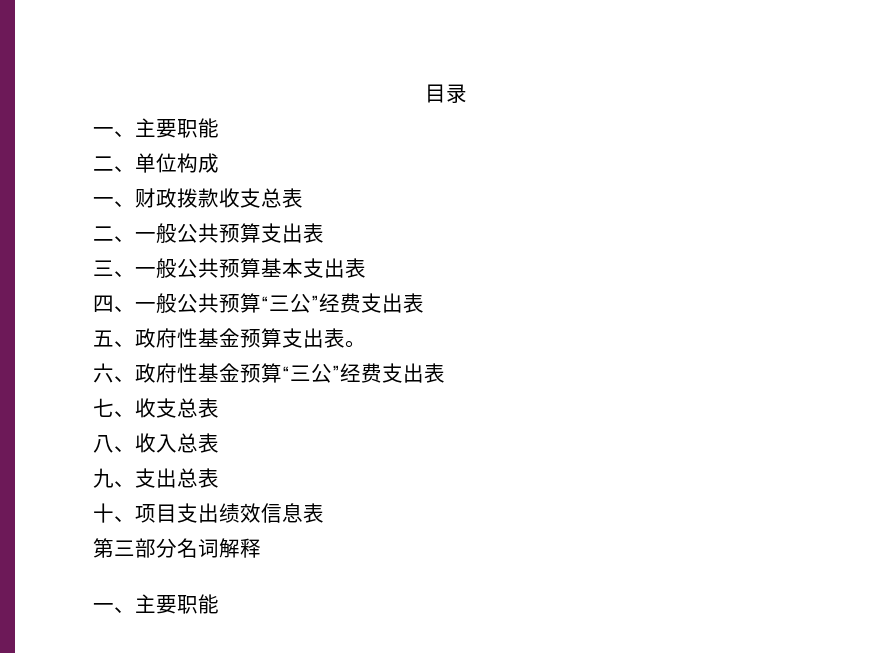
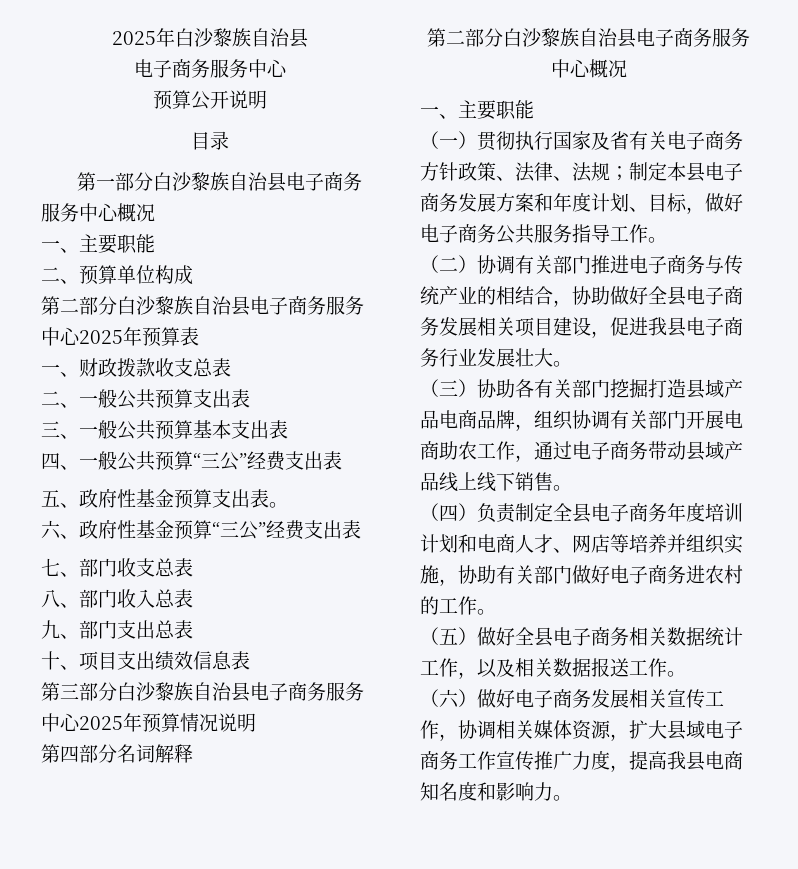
[424,84,467,103] 目录 -> [111,28,308,48] [133,59,287,78] [152,90,267,110] [190,131,229,150] [76,172,362,192] [41,203,155,222] 2025年白沙黎族自治县 // 电子商务服务中心 // 预算公开说明 // 目录 // 第一部分白沙黎族自治县电子商务服务中心概况
(135, 169) none -> [79,265,117,285] 预算
(219, 163) none -> [41,296,364,316] [41,327,199,347] // 第二部分白沙黎族自治县电子商务服务中心2025年预算表
(135, 414) none -> [79,558,117,577] 部门
(135, 449) none -> [79,589,117,608] 部门
(135, 484) none -> [79,620,117,639] 部门
[177,538,261,558] [93,594,219,614] 名词解释 // 一、主要职能 -> [117,682,364,702] [41,713,256,733] [41,744,193,763] [427,28,750,48] [550,59,627,78] [420,100,534,120] [420,131,743,151] [420,162,743,182] [420,193,743,214] [420,224,667,244] [420,255,743,274] [420,286,743,307] [420,317,743,338] [420,348,572,367] [420,379,743,399] [420,410,743,431] [420,441,743,462] [420,472,572,492] [420,503,743,523] [420,534,743,554] [420,565,743,586] [420,596,496,615] [420,627,743,647] [420,658,686,679] [420,689,724,708] [420,720,743,741] [420,751,743,772] [420,782,572,801] 白沙黎族自治县电子商务服务中心2025年预算情况说明 // 第四部分名词解释 // 第二部分白沙黎族自治县电子商务服务中心概况 // 一、主要职能 // （一）贯彻执行国家及省有关电子商务方针政策、法律、法规；制定本县电子商务发展方案和年度计划、目标，做好电子商务公共服务指导工作。 // （二）协调有关部门推进电子商务与传统产业的相结合，协助做好全县电子商务发展相关项目建设，促进我县电子商务行业发展壮大。 // （三）协助各有关部门挖掘打造县域产品电商品牌，组织协调有关部门开展电商助农工作，通过电子商务带动县域产品线上线下销售。 // （四）负责制定全县电子商务年度培训计划和电商人才、网店等培养并组织实施，协助有关部门做好电子商务进农村的工作。 // （五）做好全县电子商务相关数据统计工作，以及相关数据报送工作。 // （六）做好电子商务发展相关宣传工作，协调相关媒体资源，扩大县域电子商务工作宣传推广力度，提高我县电商知名度和影响力。

